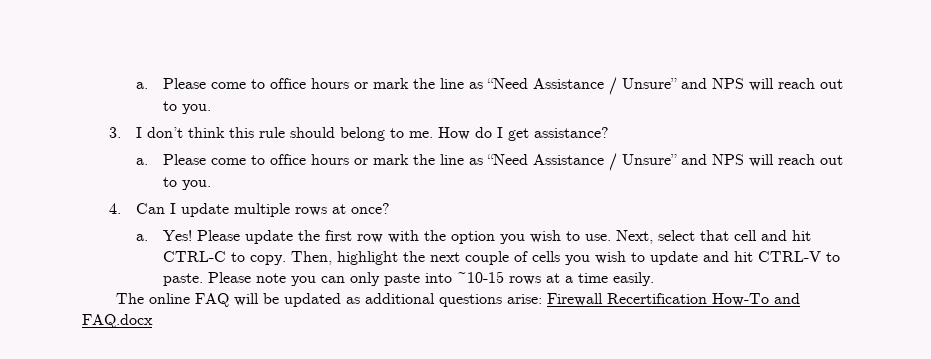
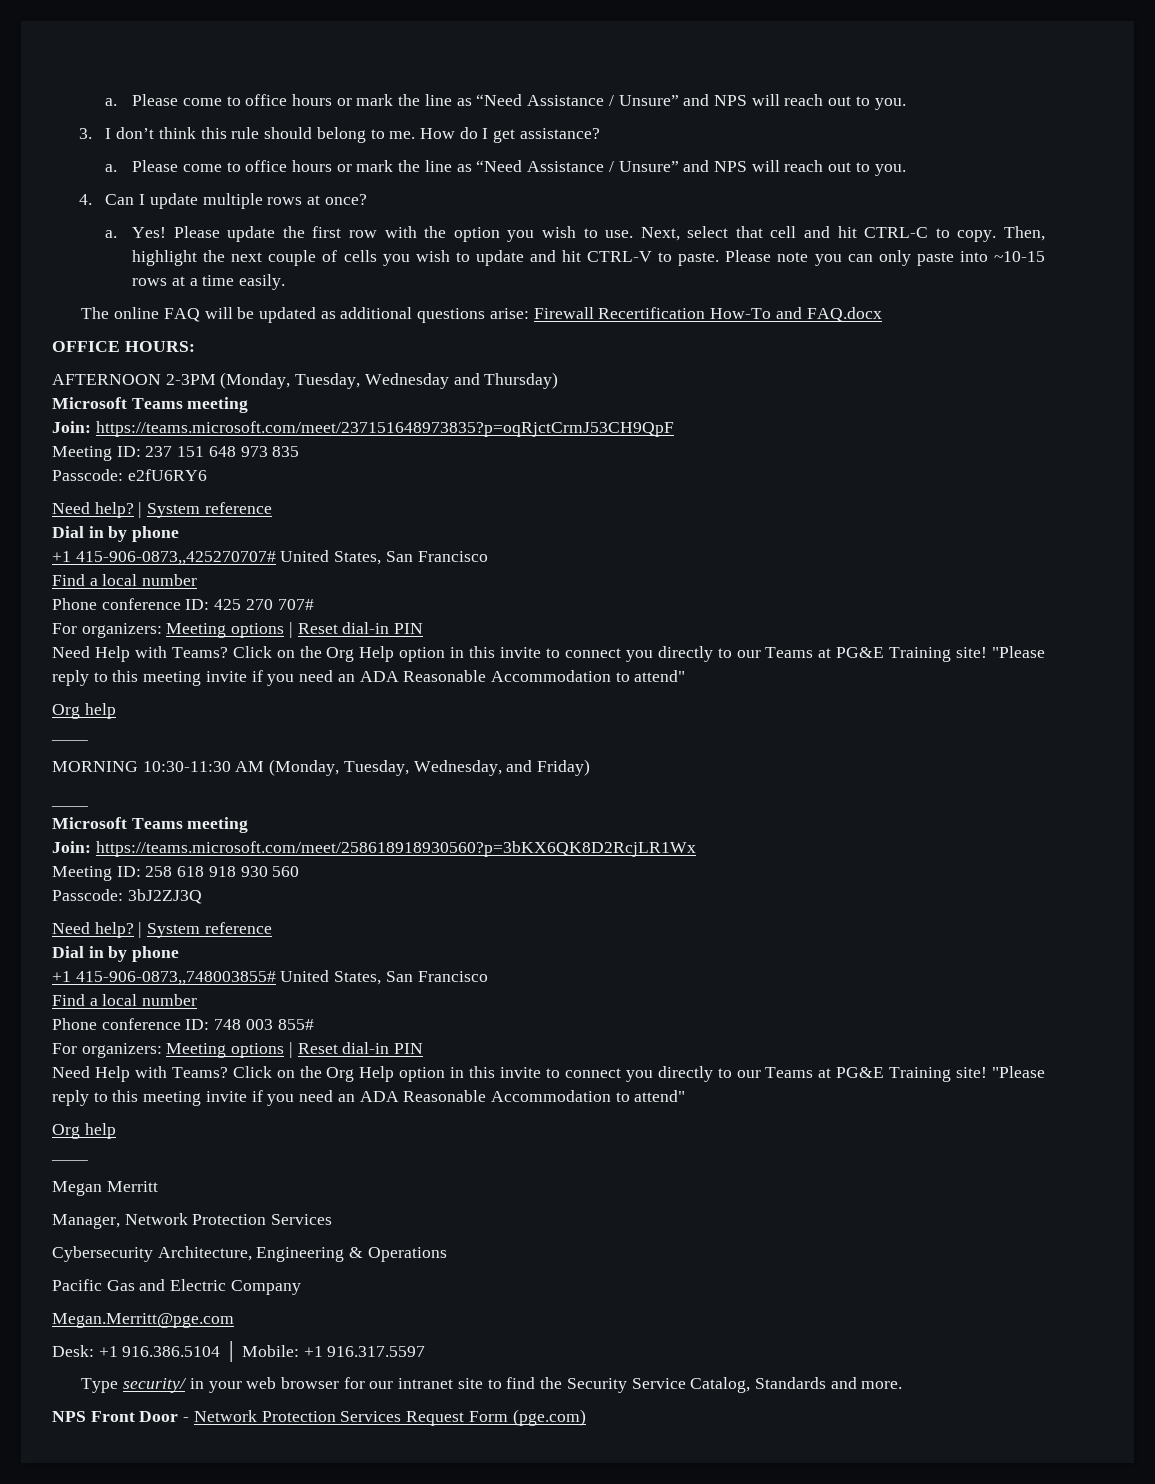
(153, 321) none -> [52,341,195,352] [52,372,559,389] [52,397,249,413] [52,421,674,437] [52,446,300,461] [52,469,207,481] [52,502,272,518] [52,526,180,542] [52,550,488,565] [52,574,198,586] [52,598,314,610] [52,622,424,638] [52,646,1045,662] [52,670,686,686] [52,703,116,719] [51,739,88,741] [52,759,591,776] [51,805,88,807] [52,817,249,833] [52,841,696,857] [52,866,300,881] [52,889,202,904] [52,922,272,938] [52,946,180,962] [52,970,488,985] [52,994,198,1006] [52,1018,314,1030] [52,1042,424,1058] [52,1066,1045,1082] [52,1090,686,1106] [52,1123,116,1139] [51,1159,88,1161] [52,1181,158,1196] [52,1213,333,1229] [52,1246,447,1262] [52,1279,301,1295] [52,1313,234,1328] [52,1341,426,1362] [81,1377,903,1393] [52,1409,586,1426] // OFFICE HOURS: // AFTERNOON 2-3PM (Monday, Tuesday, Wednesday and Thursday) // Microsoft Teams meeting // Join: https://teams.microsoft.com/meet/237151648973835?p=oqRjctCrmJ53CH9QpF // Meeting ID: 237 151 648 973 835 // Passcode: e2fU6RY6 // Need help? | System reference // Dial in by phone // +1 415-906-0873,,425270707# United States, San Francisco // Find a local number // Phone conference ID: 425 270 707# // For organizers: Meeting options | Reset dial-in PIN // Need Help with Teams? Click on the Org Help option in this invite to connect you directly to our Teams at PG&E Training site! "Please reply to this meeting invite if you need an ADA Reasonable Accommodation to attend" // Org help // ____ // MORNING 10:30-11:30 AM (Monday, Tuesday, Wednesday, and Friday) // ____ // Microsoft Teams meeting // Join: https://teams.microsoft.com/meet/258618918930560?p=3bKX6QK8D2RcjLR1Wx // Meeting ID: 258 618 918 930 560 // Passcode: 3bJ2ZJ3Q // Need help? | System reference // Dial in by phone // +1 415-906-0873,,748003855# United States, San Francisco // Find a local number // Phone conference ID: 748 003 855# // For organizers: Meeting options | Reset dial-in PIN // Need Help with Teams? Click on the Org Help option in this invite to connect you directly to our Teams at PG&E Training site! "Please reply to this meeting invite if you need an ADA Reasonable Accommodation to attend" // Org help // ____ // Megan Merritt // Manager, Network Protection Services // Cybersecurity Architecture, Engineering & Operations // Pacific Gas and Electric Company // Megan.Merritt@pge.com // Desk: +1 916.386.5104 │ Mobile: +1 916.317.5597 // Type security/ in your web browser for our intranet site to find the Security Service Catalog, Standards and more. // NPS Front Door - Network Protection Services Request Form (pge.com)

